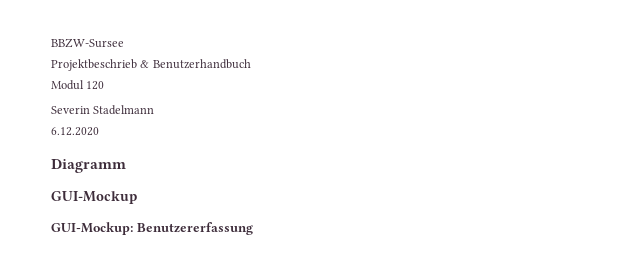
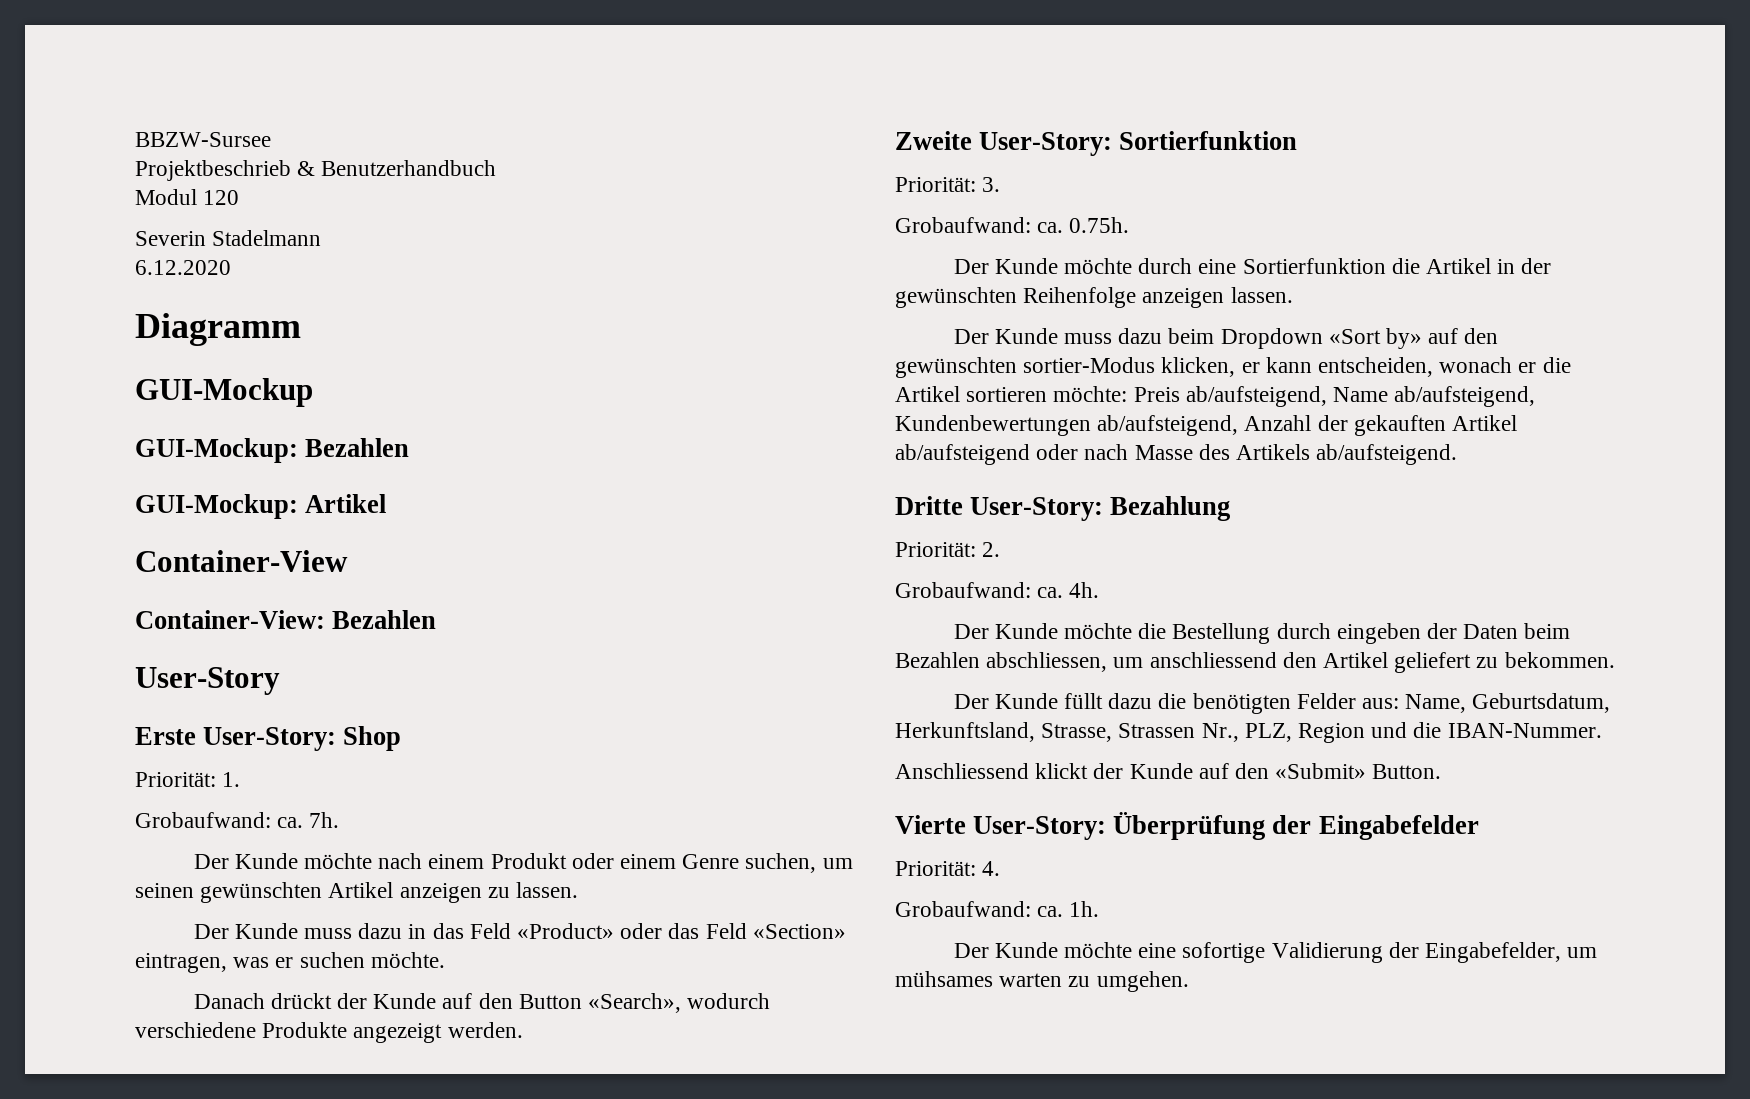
[136,222,253,235] Benutzererfassung -> [305,438,410,457] [135,494,387,519] [135,550,348,572] [135,610,437,629] [135,667,280,695] [135,726,402,751] [135,772,241,787] [135,812,340,828] [193,853,853,873] [135,882,579,903] [193,923,846,939] [135,952,445,973] [193,993,771,1013] [135,1022,523,1043] [895,131,1298,156] [895,177,1001,192] [895,217,1130,233] [953,258,1552,274] [895,287,1293,308] [953,328,1499,349] [895,357,1571,378] [895,386,1536,407] [895,415,1518,436] [895,444,1458,465] [895,496,1231,521] [895,542,1001,557] [895,582,1100,598] [953,623,1571,644] [895,652,1615,673] [953,693,1611,714] [895,722,1602,743] [895,763,1442,779] [895,812,1479,840] [895,861,1001,876] [895,901,1100,917] [953,942,1598,963] [895,971,1189,992] Bezahlen // GUI-Mockup: Artikel // Container-View // Container-View: Bezahlen // User-Story // Erste User-Story: Shop // Priorität: 1. // Grobaufwand: ca. 7h. // Der Kunde möchte nach einem Produkt oder einem Genre suchen, um seinen gewünschten Artikel anzeigen zu lassen. // Der Kunde muss dazu in das Feld «Product» oder das Feld «Section» eintragen, was er suchen möchte. // Danach drückt der Kunde auf den Button «Search», wodurch verschiedene Produkte angezeigt werden. // Zweite User-Story: Sortierfunktion // Priorität: 3. // Grobaufwand: ca. 0.75h. // Der Kunde möchte durch eine Sortierfunktion die Artikel in der gewünschten Reihenfolge anzeigen lassen. // Der Kunde muss dazu beim Dropdown «Sort by» auf den gewünschten sortier-Modus klicken, er kann entscheiden, wonach er die Artikel sortieren möchte: Preis ab/aufsteigend, Name ab/aufsteigend, Kundenbewertungen ab/aufsteigend, Anzahl der gekauften Artikel ab/aufsteigend oder nach Masse des Artikels ab/aufsteigend. // Dritte User-Story: Bezahlung // Priorität: 2. // Grobaufwand: ca. 4h. // Der Kunde möchte die Bestellung durch eingeben der Daten beim Bezahlen abschliessen, um anschliessend den Artikel geliefert zu bekommen. // Der Kunde füllt dazu die benötigten Felder aus: Name, Geburtsdatum, Herkunftsland, Strasse, Strassen Nr., PLZ, Region und die IBAN-Nummer. // Anschliessend klickt der Kunde auf den «Submit» Button. // Vierte User-Story: Überprüfung der Eingabefelder // Priorität: 4. // Grobaufwand: ca. 1h. // Der Kunde möchte eine sofortige Validierung der Eingabefelder, um mühsames warten zu umgehen.

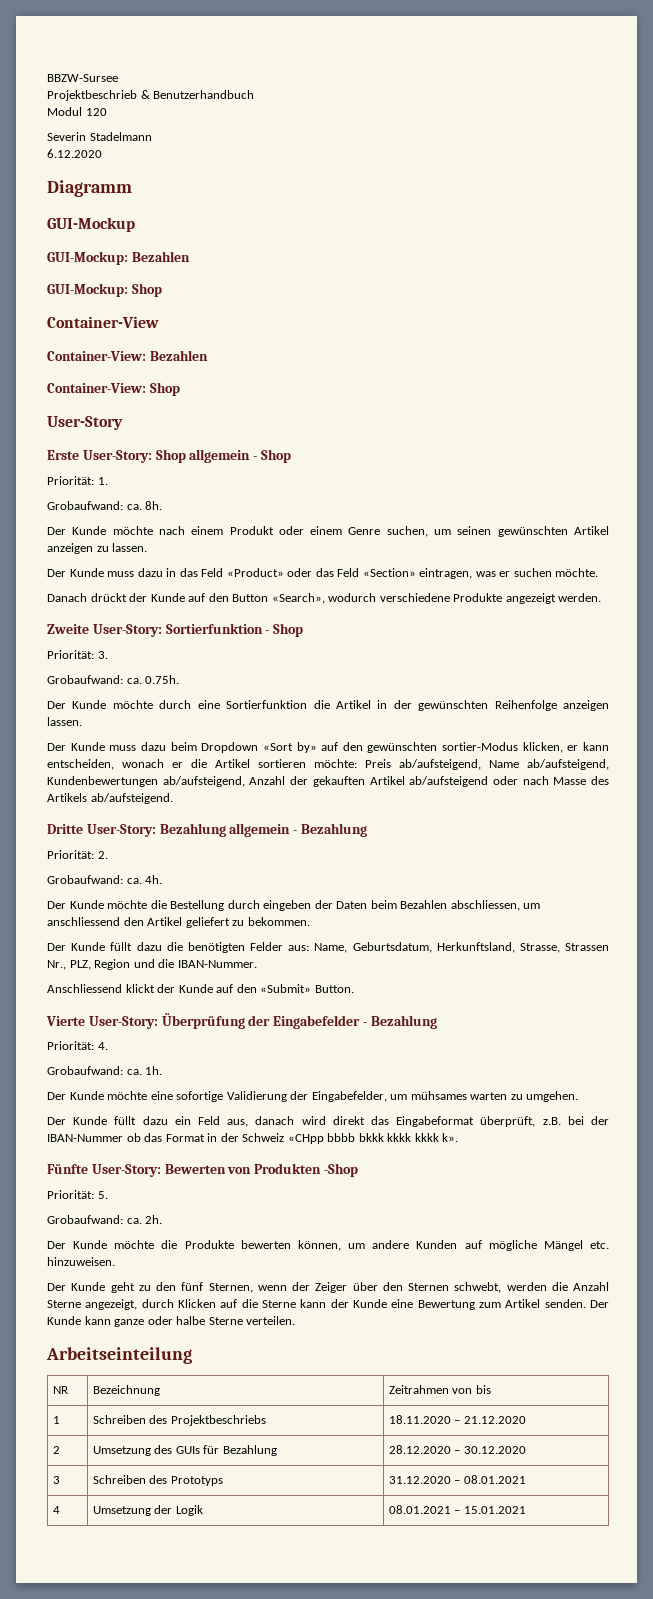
[305,494,387,513] Artikel -> [131,283,162,297] Shop
(437, 619) none -> [47,382,180,396] // Container-View: Shop
(402, 738) none -> [189,449,291,463] allgemein - Shop
[309,812,340,828] 7h. -> [145,501,163,510] 8h.
(1298, 140) none -> [265,623,304,637] - Shop
(1231, 508) none -> [229,823,367,837] allgemein - Bezahlung
(1479, 827) none -> [362,1015,437,1029] - Bezahlung
(1189, 981) none -> [47,1116,609,1127] [47,1133,459,1144] [47,1163,358,1177] [47,1190,108,1199] [47,1215,163,1224] [47,1240,609,1251] [47,1257,115,1266] [47,1282,609,1293] [47,1299,609,1310] [47,1316,296,1327] [46,1347,192,1364] [52,1386,68,1394] [92,1385,160,1396] [388,1385,491,1394] [52,1416,60,1424] [92,1415,266,1426] [388,1415,526,1424] [52,1446,60,1454] [92,1445,277,1456] [388,1445,526,1454] [52,1476,60,1484] [92,1475,223,1486] [388,1475,526,1484] [52,1506,60,1514] [92,1505,203,1516] [388,1505,526,1514] // Der Kunde füllt dazu ein Feld aus, danach wird direkt das Eingabeformat überprüft, z.B. bei der IBAN-Nummer ob das Format in der Schweiz «CHpp bbbb bkkk kkkk kkkk k». // Fünfte User-Story: Bewerten von Produkten -Shop // Priorität: 5. // Grobaufwand: ca. 2h. // Der Kunde möchte die Produkte bewerten können, um andere Kunden auf mögliche Mängel etc. hinzuweisen. // Der Kunde geht zu den fünf Sternen, wenn der Zeiger über den Sternen schwebt, werden die Anzahl Sterne angezeigt, durch Klicken auf die Sterne kann der Kunde eine Bewertung zum Artikel senden. Der Kunde kann ganze oder halbe Sterne verteilen. // Arbeitseinteilung // NR | Bezeichnung | Zeitrahmen von bis // 1 | Schreiben des Projektbeschriebs | 18.11.2020 – 21.12.2020 // 2 | Umsetzung des GUIs für Bezahlung | 28.12.2020 – 30.12.2020 // 3 | Schreiben des Prototyps | 31.12.2020 – 08.01.2021 // 4 | Umsetzung der Logik | 08.01.2021 – 15.01.2021

